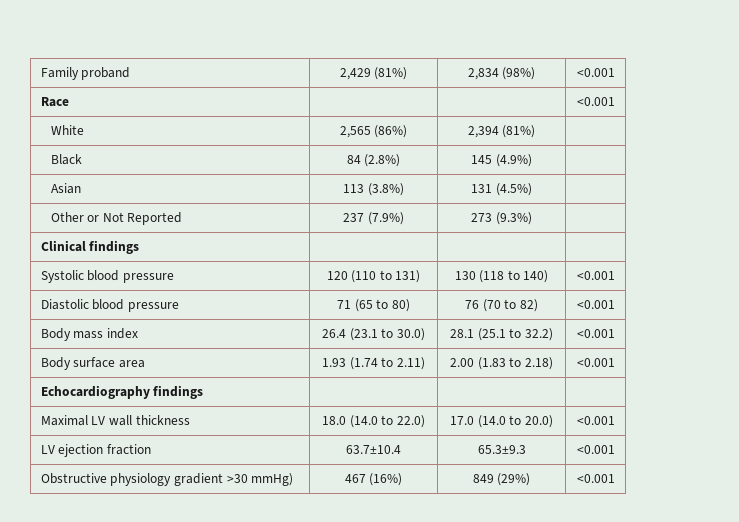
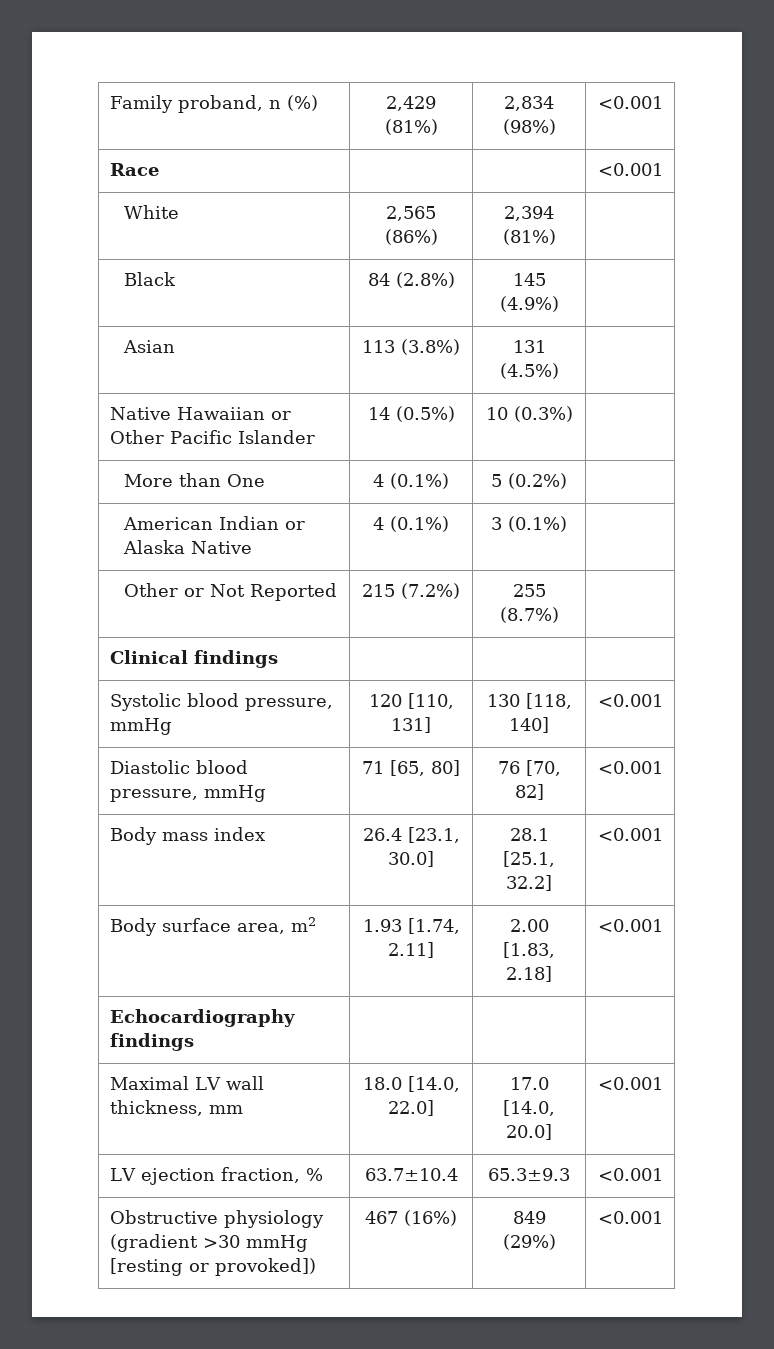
[81,67,131,80] proband -> [177,95,318,113] proband, n (%)
(532, 189) none -> [109,407,291,420] [109,430,315,444] [367,406,455,422] [485,406,573,422] [123,473,265,487] [373,473,449,489] [491,473,567,489] [122,516,305,530] [122,540,252,554] [373,516,449,532] [491,516,567,532] // Native Hawaiian or Other Pacific Islander | 14 (0.5%) | 10 (0.3%) | // More than One | 4 (0.1%) | 5 (0.2%) | // American Indian or Alaska Native | 4 (0.1%) | 3 (0.1%) |
[343,212,404,225] [471,212,532,225] 237 (7.9%) | 273 (9.3%) -> [362,583,460,599] [512,584,546,597] [499,607,559,623] 215 (7.2%) | 255 (8.7%)
[122,273,174,283] pressure -> [244,698,333,711] [109,718,172,735] pressure, mmHg
[351,270,421,283] [454,270,549,283] (110 to 131) | 130 (118 to 140) -> [407,693,454,709] [391,717,431,733] [486,693,572,709] [509,717,549,733] [110, 131] | 130 [118, 140]
[127,302,179,312] pressure -> [109,785,266,802] pressure, mmHg
[354,299,410,312] [465,299,538,312] (65 to 80) | 76 (70 to 82) -> [390,760,460,776] [497,760,561,776] [514,784,544,800] [65, 80] | 76 [70, 82]
[349,328,425,341] [450,328,553,341] (23.1 to 30.0) | 28.1 (25.1 to 32.2) -> [407,827,460,843] [388,851,434,867] [509,828,549,841] [503,851,555,867] [506,875,552,891] [23.1, 30.0] | 28.1 [25.1, 32.2]
[118,360,145,368] area -> [236,917,316,934] area, m2
[349,357,425,370] [450,357,553,370] (1.74 to 2.11) | 2.00 (1.83 to 2.18) -> [407,918,460,934] [388,942,434,958] [509,919,549,932] [503,942,555,958] [506,966,552,982] [1.74, 2.11] | 2.00 [1.83, 2.18]
[135,415,190,425] thickness -> [109,1100,243,1116] thickness, mm
[349,415,425,428] [450,415,553,428] (14.0 to 22.0) | 17.0 (14.0 to 20.0) -> [407,1076,460,1092] [388,1100,434,1116] [509,1077,549,1090] [503,1100,555,1116] [506,1124,552,1140] [14.0, 22.0] | 17.0 [14.0, 20.0]
[106,444,151,455] fraction -> [220,1167,323,1183] fraction, %
[173,473,294,486] gradient >30 mmHg) -> [109,1234,308,1252] [109,1258,316,1276] (gradient >30 mmHg [resting or provoked])

